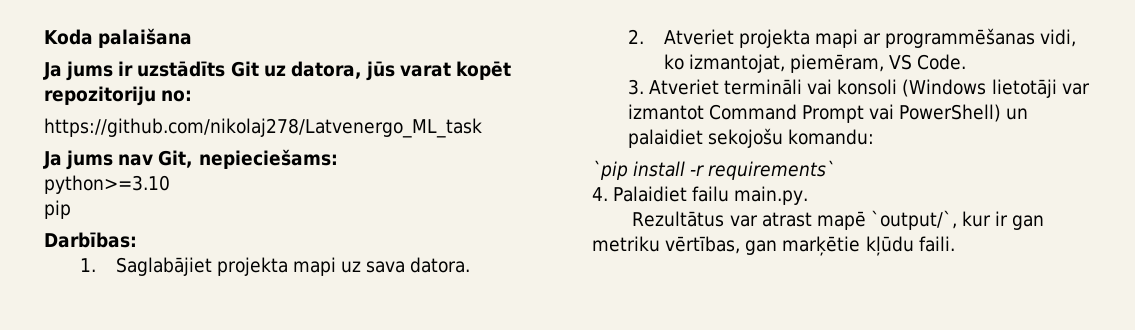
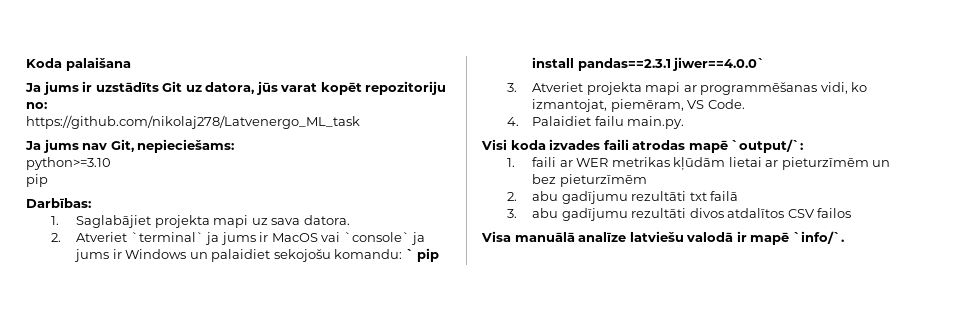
(734, 37) none -> [130,232,426,245] [74,248,440,262] [532,57,766,71] [507,82,584,92] `terminal` ja jums ir MacOS vai `console` ja jums ir Windows un palaidiet sekojošu komandu: ` pip install pandas==2.3.1 jiwer==4.0.0` // 3. Atveriet
[627,79,1090,98] [627,104,1029,123] [627,128,875,148] [592,160,836,180] [592,186,809,205] [632,210,1045,230] [592,236,955,256] 3. Atveriet termināli vai konsoli (Windows lietotāji var izmantot Command Prompt vai PowerShell) un palaidiet sekojošu komandu: // `pip install -r requirements` // 4. Palaidiet failu main.py. // Rezultātus var atrast mapē `output/`, kur ir gan metriku vērtības, gan marķētie kļūdu faili. -> [507,116,685,129] [481,139,804,153] [507,157,891,171] [532,174,647,187] [507,191,739,204] [507,208,852,221] [481,231,844,245] 4. Palaidiet failu main.py. // Visi koda izvades faili atrodas mapē `output/`: // 1. faili ar WER metrikas kļūdām lietai ar pieturzīmēm un bez pieturzīmēm // 2. abu gadījumu rezultāti txt failā // 3. abu gadījumu rezultāti divos atdalītos CSV failos // Visa manuālā analīze latviešu valodā ir mapē `info/`.

